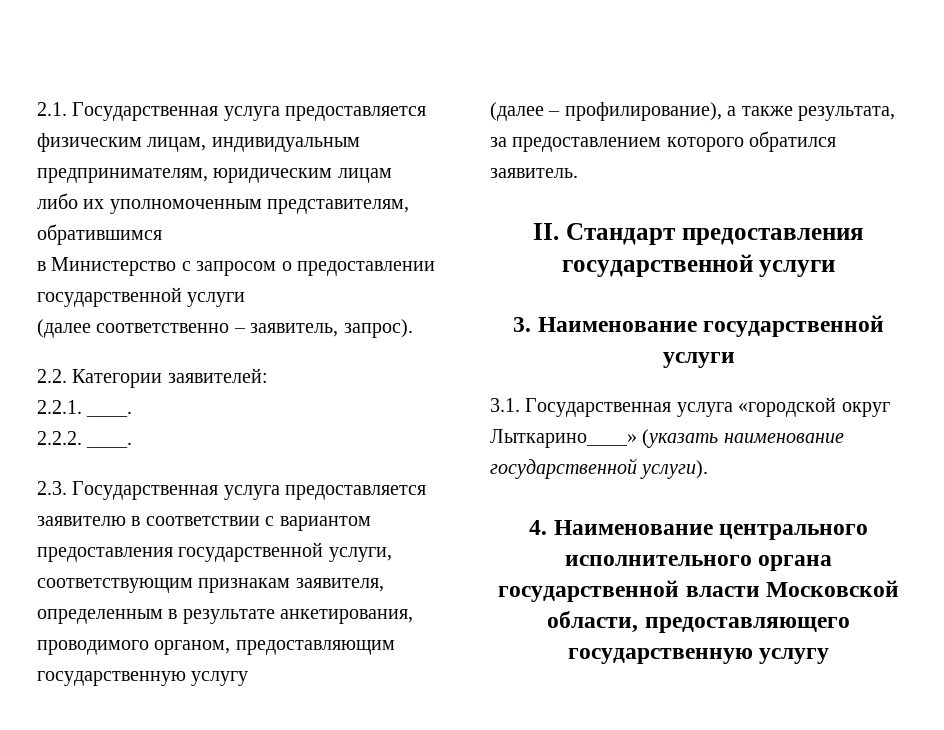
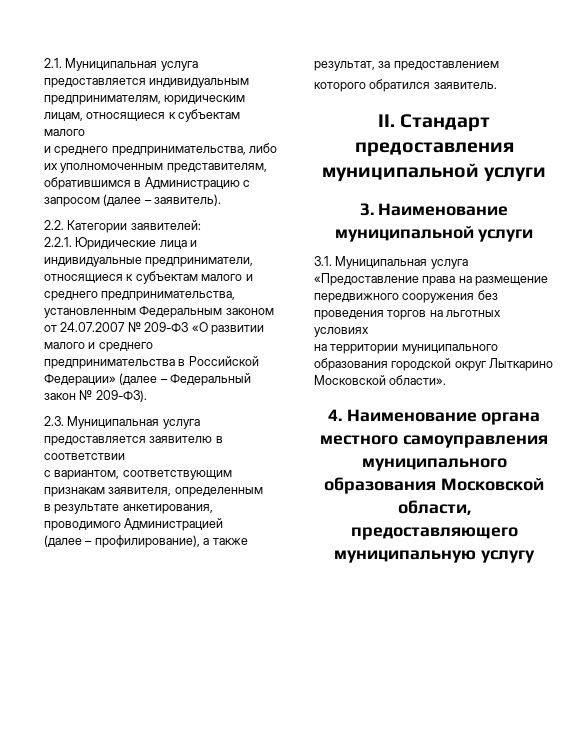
[72,102,427,121] [37,133,207,152] Государственная услуга предоставляется физическим лицам, -> [65,58,198,71] [44,78,146,88] Муниципальная услуга предоставляется
[337,168,392,183] лицам // -> [44,109,241,122] [44,129,85,136] [44,146,246,156] лицам, относящиеся к субъектам малого // и среднего предпринимательства,
[37,257,435,276] [37,287,246,307] [37,319,413,338] [37,368,268,388] [37,400,133,417] [37,431,133,448] // в Министерство с запросом о предоставлении государственной услуги // (далее соответственно – заявитель, запрос). // 2.2. Категории заявителей: // 2.2.1. ____. // 2.2.2. ____. -> [134,177,251,190] [44,194,222,207] [44,220,201,233] [44,237,198,250] [44,257,254,267] [44,271,253,284] [44,291,236,301] [44,305,274,318] [44,322,264,335] [44,342,153,352] [44,356,259,369] [44,373,252,386] [44,390,147,402] в Администрацию с запросом (далее – заявитель). // 2.2. Категории заявителей: // 2.2.1. Юридические лица и индивидуальные предприниматели, относящиеся к субъектам малого и среднего предпринимательства, установленным Федеральным законом от 24.07.2007 № 209-ФЗ «О развитии малого и среднего предпринимательства в Российской Федерации» (далее – Федеральный закон № 209-ФЗ).
[72,481,219,500] Государственная -> [67,416,160,429] Муниципальная
[265,516,371,531] [37,542,392,562] с вариантом предоставления государственной услуги, -> [44,470,120,480] // с вариантом,
(163, 616) none -> (263, 492) //
[154,640,395,655] [37,671,249,686] органом, предоставляющим государственную услугу -> [124,518,224,531] Администрацией
[798,106,895,121] результата, -> [314,61,375,71] результат,
(662, 144) none -> (499, 66) //
[561,254,753,277] государственной -> [321,163,479,182] муниципальной
[702,315,884,337] государственной -> [334,226,474,242] муниципальной
[525,397,890,417] [490,429,844,448] [490,458,709,479] [529,520,868,540] [564,555,833,571] [498,580,760,602] Государственная услуга «городской округ Лыткарино____» (указать наименование государственной услуги). // 4. Наименование центрального исполнительного органа государственной власти -> [335,256,468,269] [314,273,549,286] [314,290,498,303] [314,310,502,320] [314,327,369,337] [314,344,498,354] [314,358,554,371] [314,375,447,385] [327,409,541,425] [320,435,548,448] [361,458,507,471] [324,477,437,494] Муниципальная услуга «Предоставление права на размещение передвижного сооружения без проведения торгов на льготных условиях // на территории муниципального образования городской округ Лыткарино Московской области». // 4. Наименование органа местного самоуправления муниципального образования
[567,648,753,664] государственную -> [334,550,477,563] муниципальную

